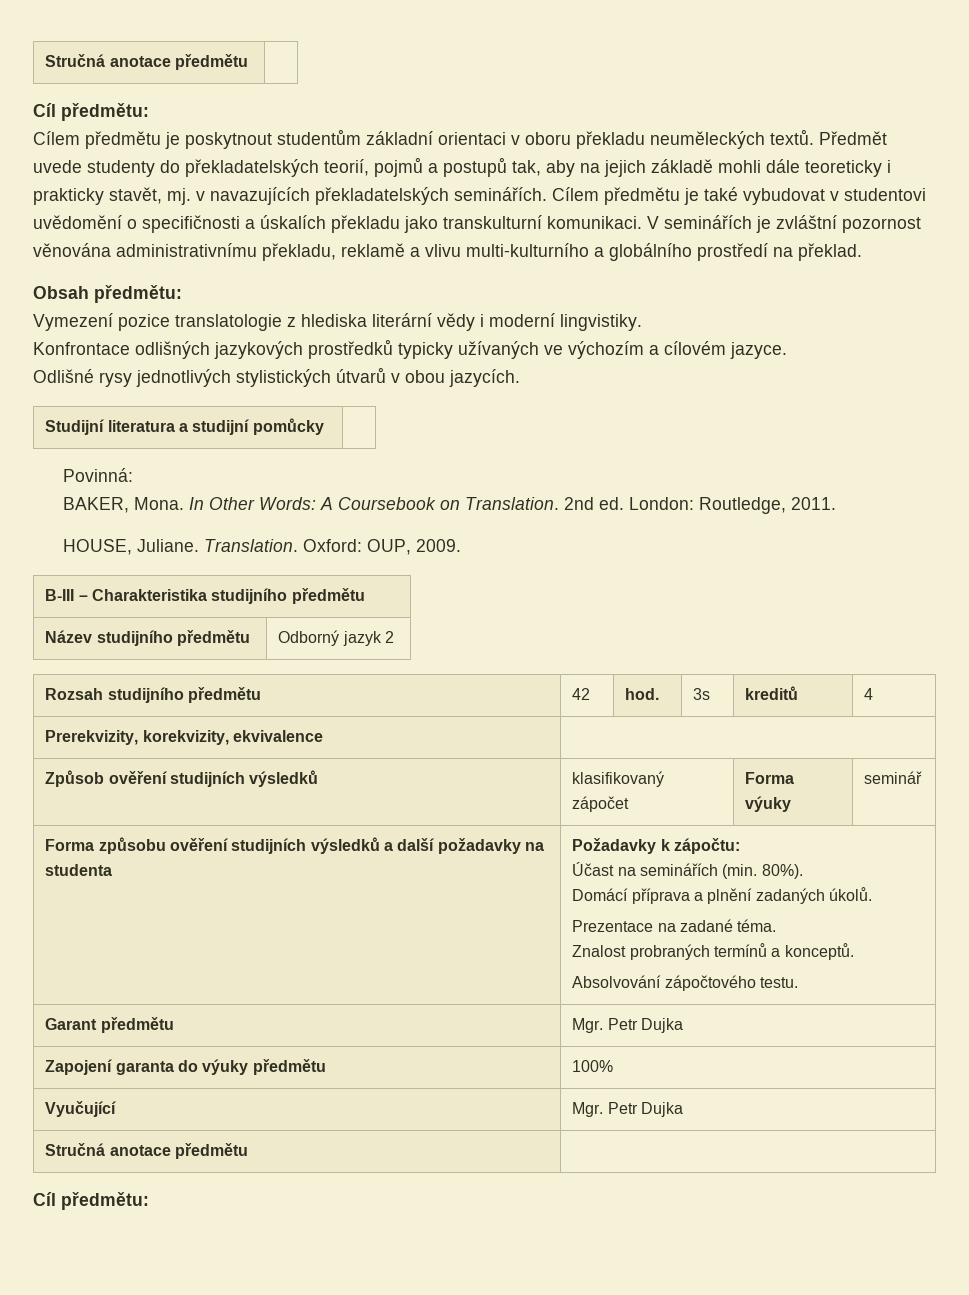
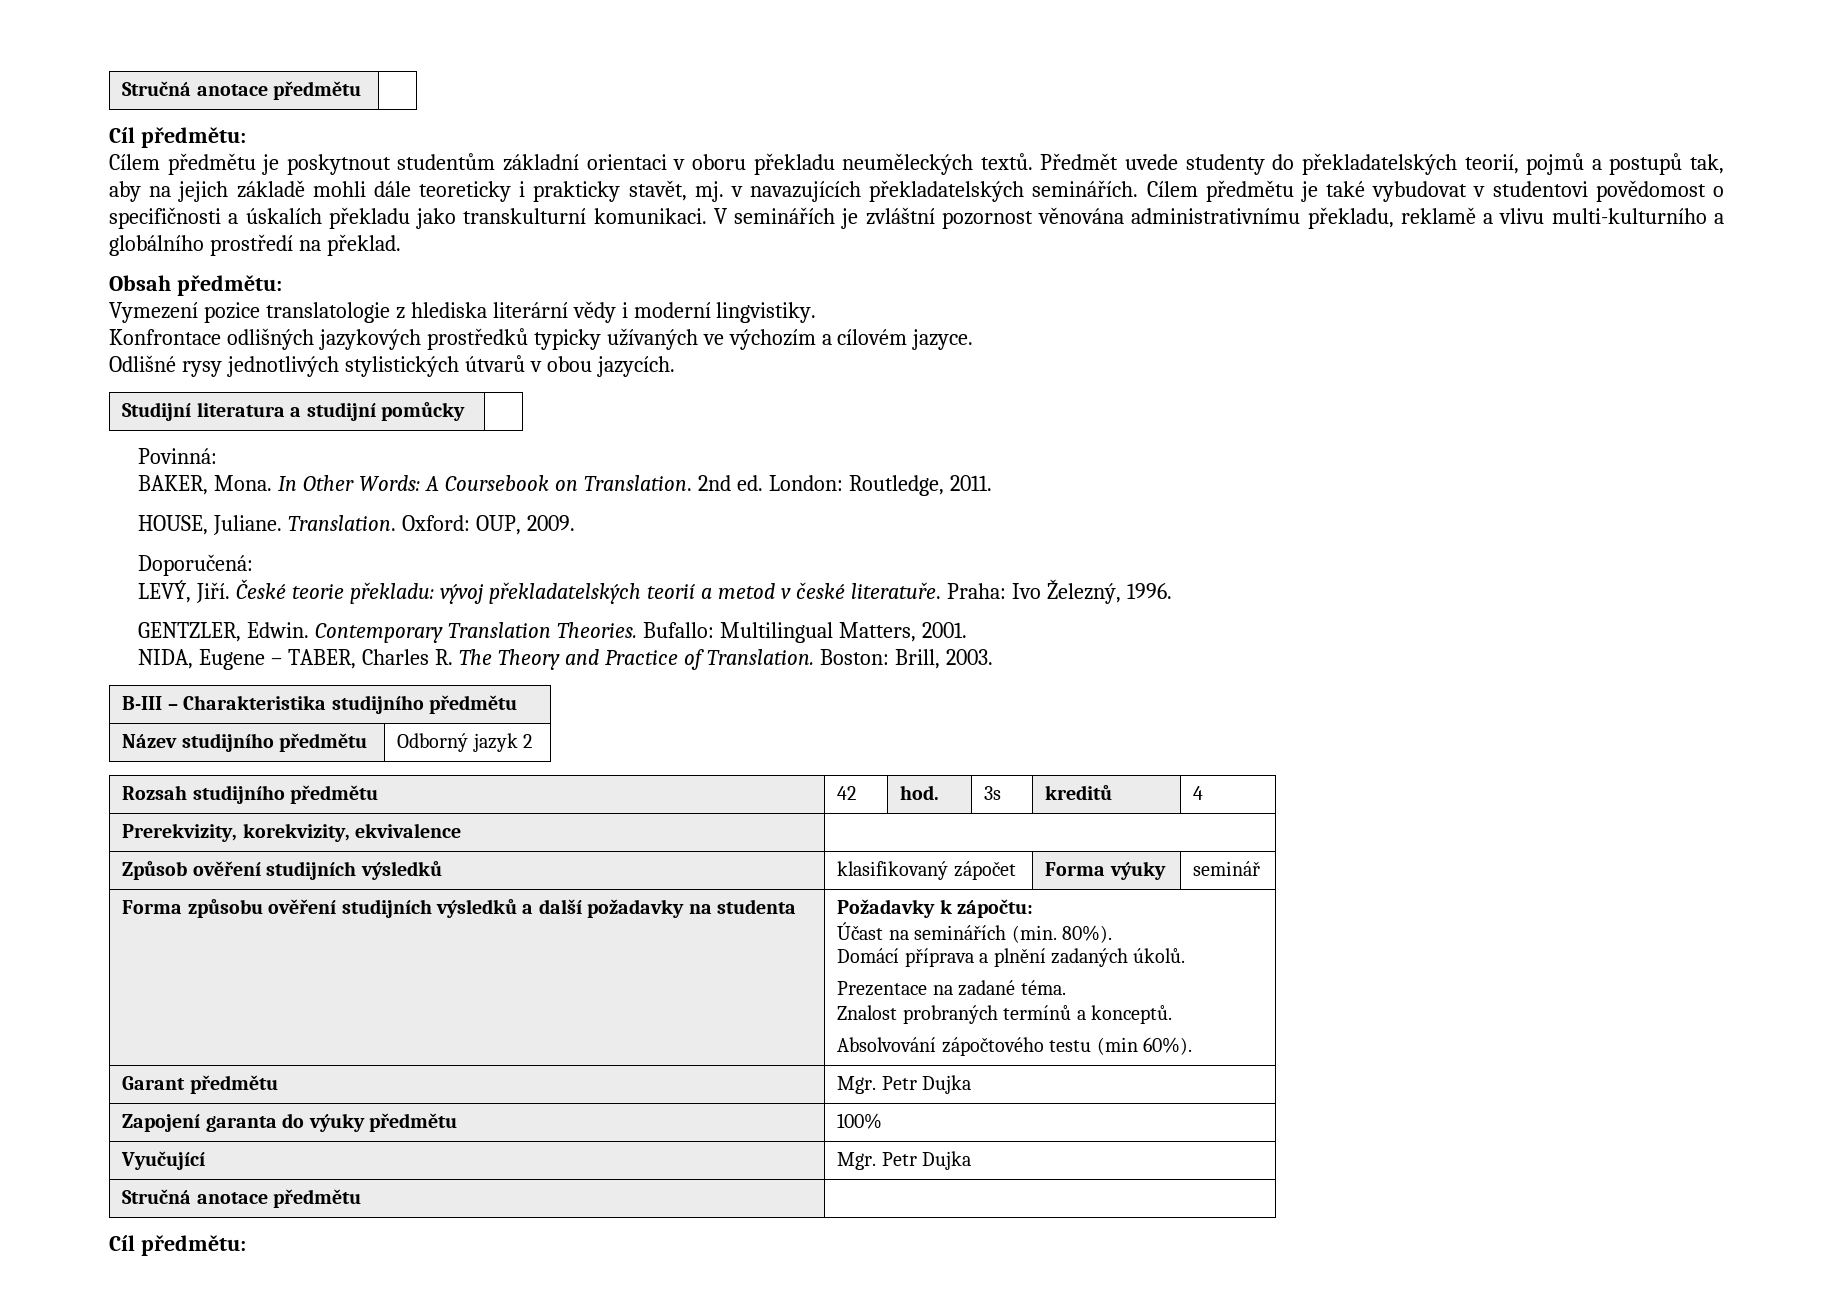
[33,215,122,229] uvědomění -> [1595,180,1706,202] povědomost
(462, 545) none -> [138,554,254,576] [138,579,1172,604] [138,622,967,643] [138,649,993,670] // Doporučená: // LEVÝ, Jiří. České teorie překladu: vývoj překladatelských teorií a metod v české literatuře. Praha: Ivo Železný, 1996. // GENTZLER, Edwin. Contemporary Translation Theories. Bufallo: Multilingual Matters, 2001. // NIDA, Eugene – TABER, Charles R. The Theory and Practice of Translation. Boston: Brill, 2003.
[760,977,799,988] testu. -> [1049,1037,1192,1055] testu (min 60%).

